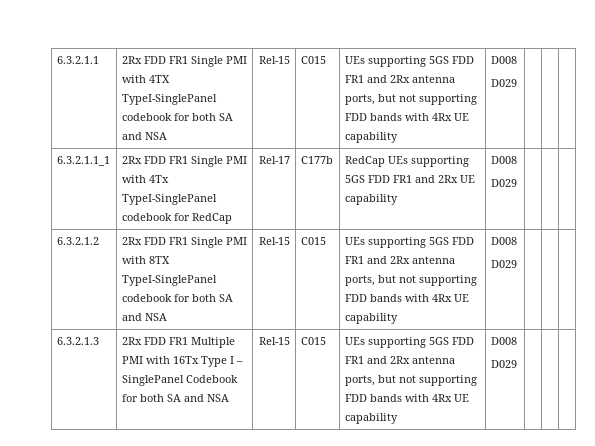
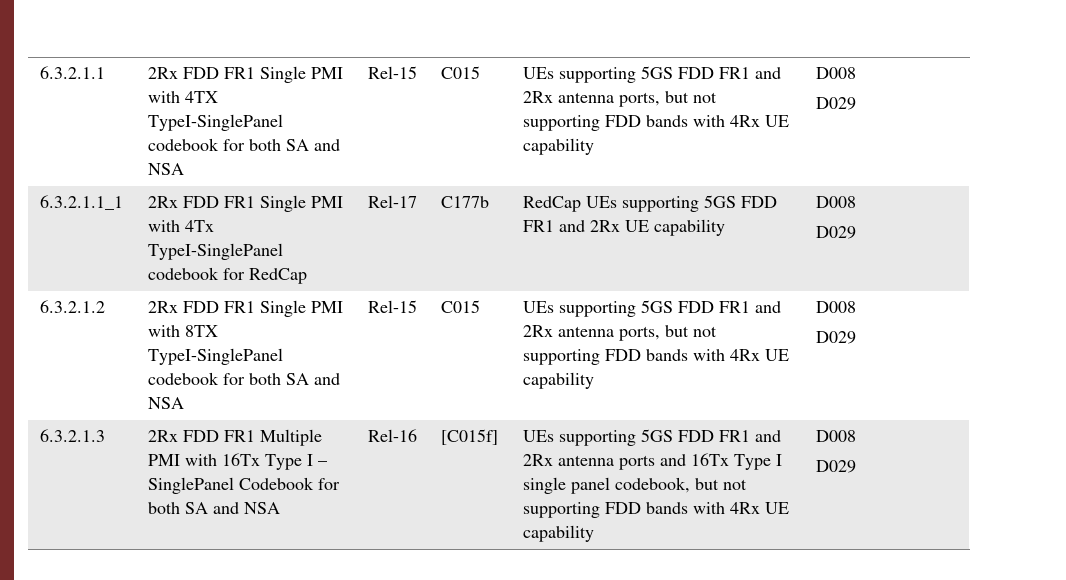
[258,337,290,345] [300,337,326,345] [344,337,474,348] [344,356,455,364] [344,375,375,386] Rel-15 | C015 | UEs supporting 5GS FDD FR1 and 2Rx antenna ports, -> [368,429,417,442] [441,429,499,445] [523,429,782,446] [523,453,783,470] [523,477,691,494] Rel-16 | [C015f] | UEs supporting 5GS FDD FR1 and 2Rx antenna ports and 16Tx Type I single panel codebook,

